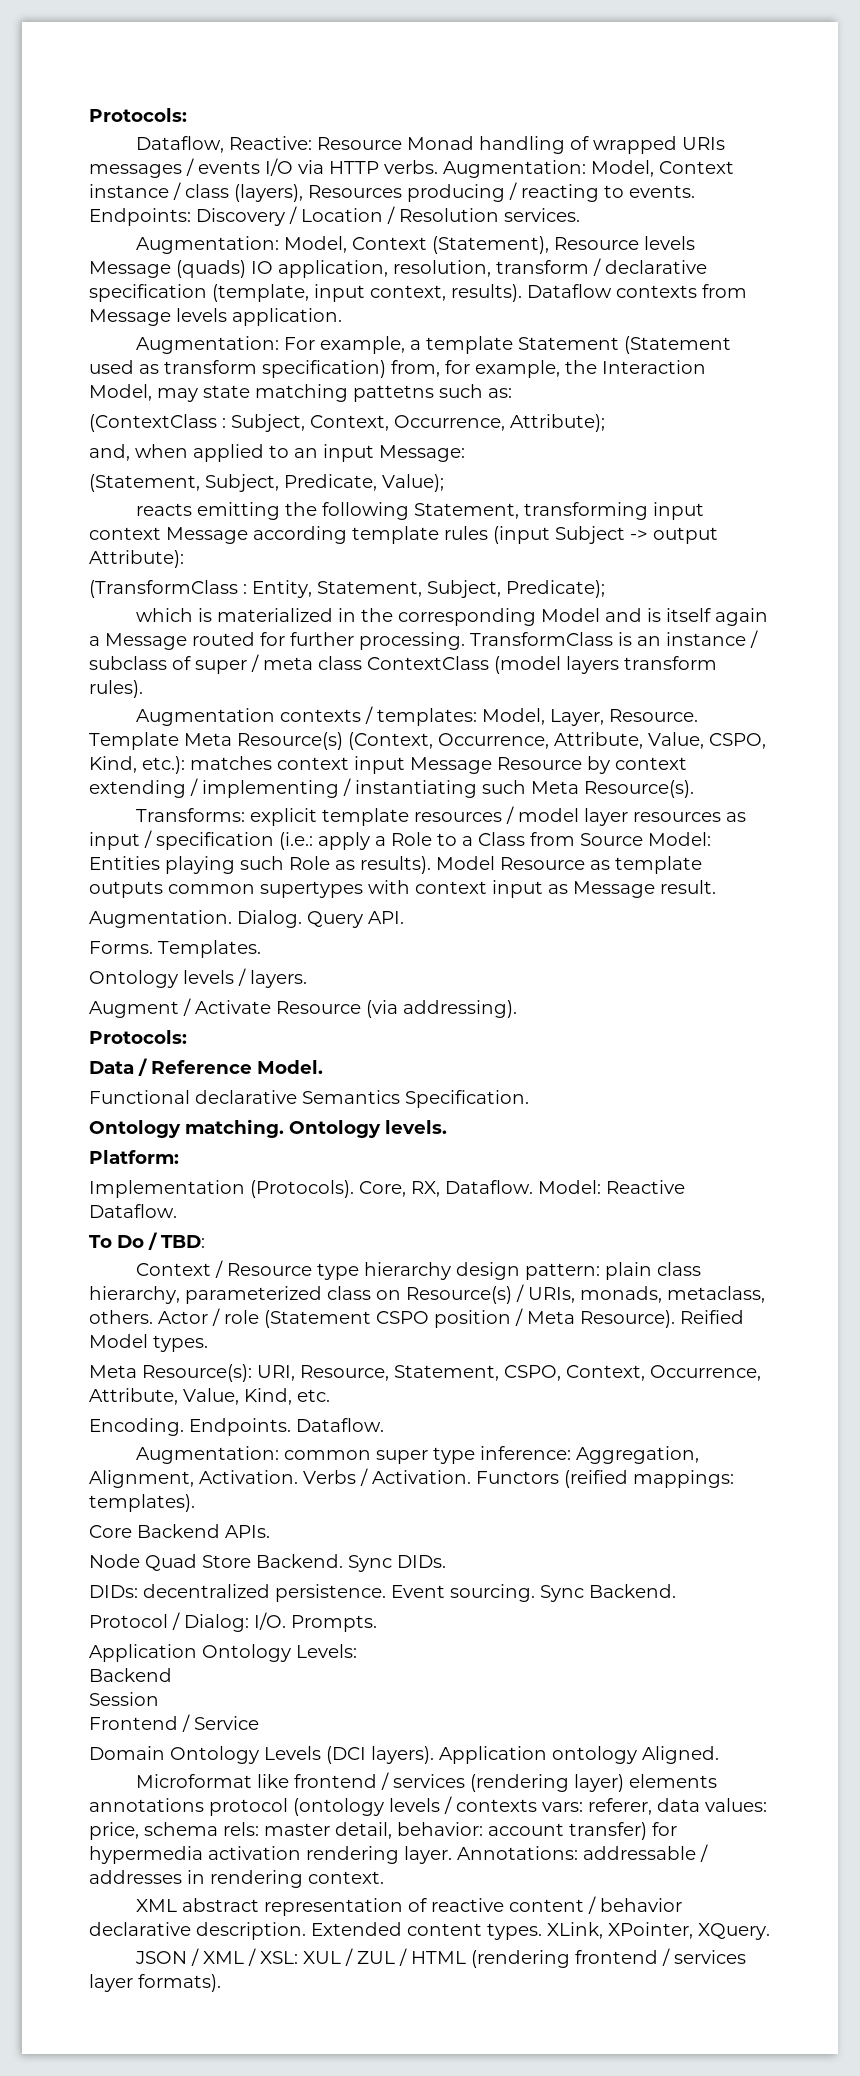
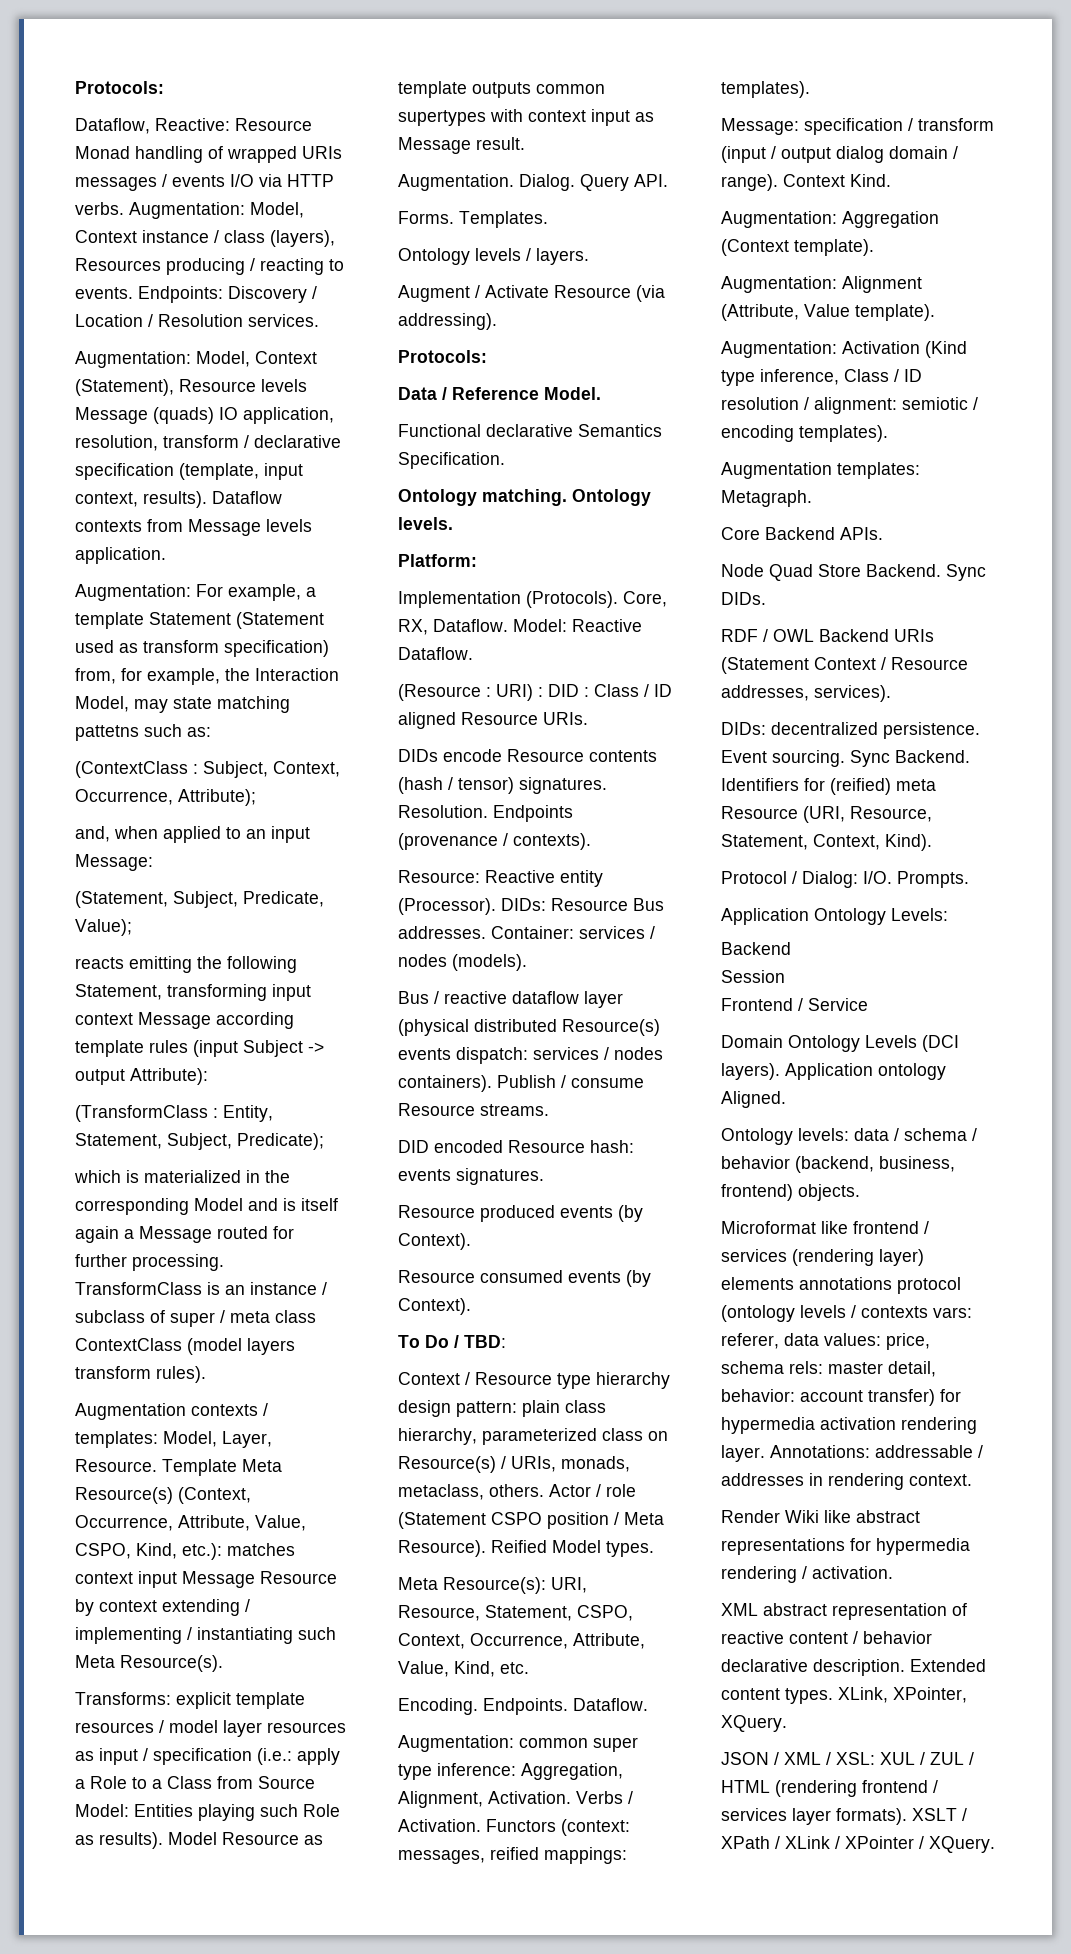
(177, 1211) none -> [398,684,672,701] [398,712,588,729] [398,749,657,762] [398,777,607,794] [398,805,573,822] [398,833,591,850] [398,870,603,887] [398,898,664,915] [398,926,655,939] [398,954,527,971] [398,991,623,1008] [398,1019,660,1036] [398,1047,663,1064] [398,1075,644,1092] [398,1103,549,1116] [398,1140,634,1153] [398,1168,544,1185] [398,1205,643,1222] [398,1233,471,1250] [398,1270,651,1287] [398,1298,471,1315] // (Resource : URI) : DID : Class / ID aligned Resource URIs. // DIDs encode Resource contents (hash / tensor) signatures. Resolution. Endpoints (provenance / contexts). // Resource: Reactive entity (Processor). DIDs: Resource Bus addresses. Container: services / nodes (models). // Bus / reactive dataflow layer (physical distributed Resource(s) events dispatch: services / nodes containers). Publish / consume Resource streams. // DID encoded Resource hash: events signatures. // Resource produced events (by Context). // Resource consumed events (by Context).
[564,1470,628,1488] (reified -> [561,1819,630,1836] [398,1847,539,1864] (context: messages, reified
(195, 1503) none -> [721,118,994,135] [721,146,958,163] [721,174,891,191] [721,211,939,228] [721,239,874,256] [721,276,922,293] [721,304,935,321] [721,341,967,358] [721,369,922,386] [721,397,978,414] [721,425,888,442] [721,462,920,479] [721,490,812,507] // Message: specification / transform (input / output dialog domain / range). Context Kind. // Augmentation: Aggregation (Context template). // Augmentation: Alignment (Attribute, Value template). // Augmentation: Activation (Kind type inference, Class / ID resolution / alignment: semiotic / encoding templates). // Augmentation templates: Metagraph.
(446, 1561) none -> [721,629,934,642] [721,657,968,674] [721,685,891,702] // RDF / OWL Backend URIs (Statement Context / Resource addresses, services).
(676, 1591) none -> [721,778,936,795] [721,806,932,823] [721,834,932,851] Identifiers for (reified) meta Resource (URI, Resource, Statement, Context, Kind).
(719, 1755) none -> [721,1128,977,1145] [721,1156,955,1173] [721,1184,860,1201] // Ontology levels: data / schema / behavior (backend, business, frontend) objects.
(384, 1877) none -> [721,1510,920,1523] [721,1538,970,1555] [721,1566,893,1583] // Render Wiki like abstract representations for hypermedia rendering / activation.
(221, 1983) none -> [912,1808,967,1821] [721,1836,995,1853] XSLT / XPath / XLink / XPointer / XQuery.

